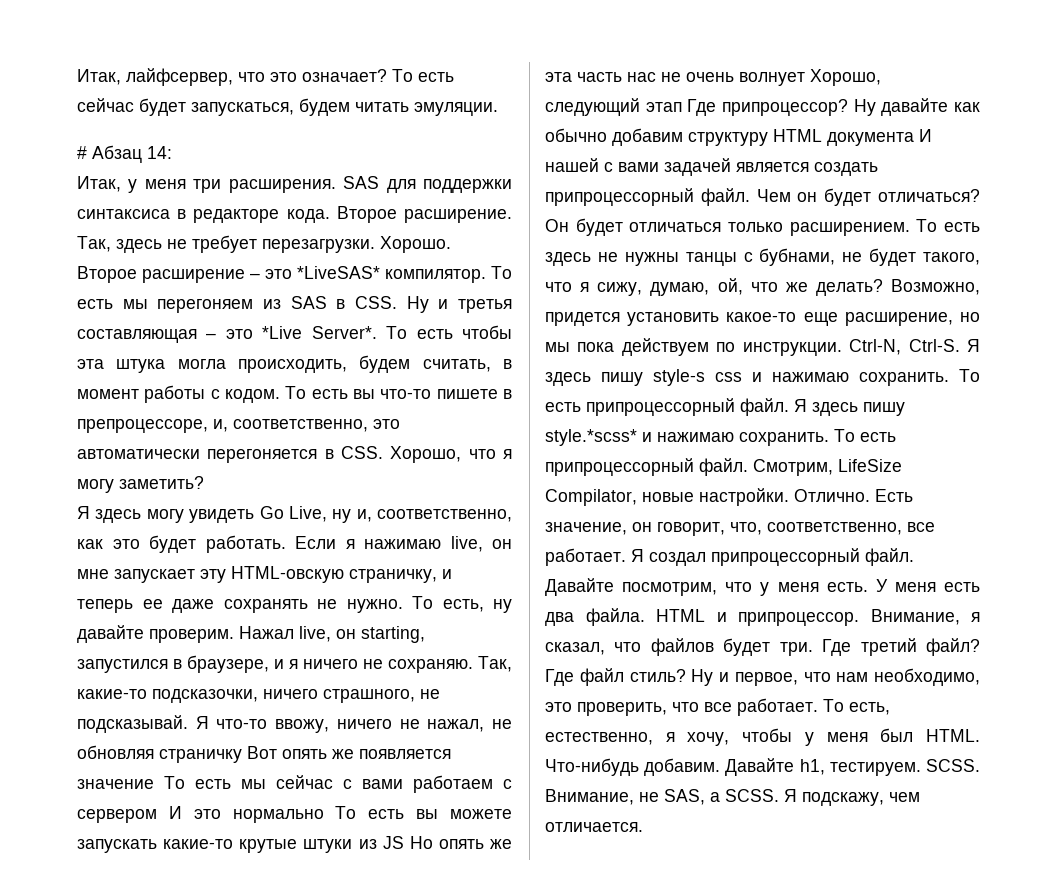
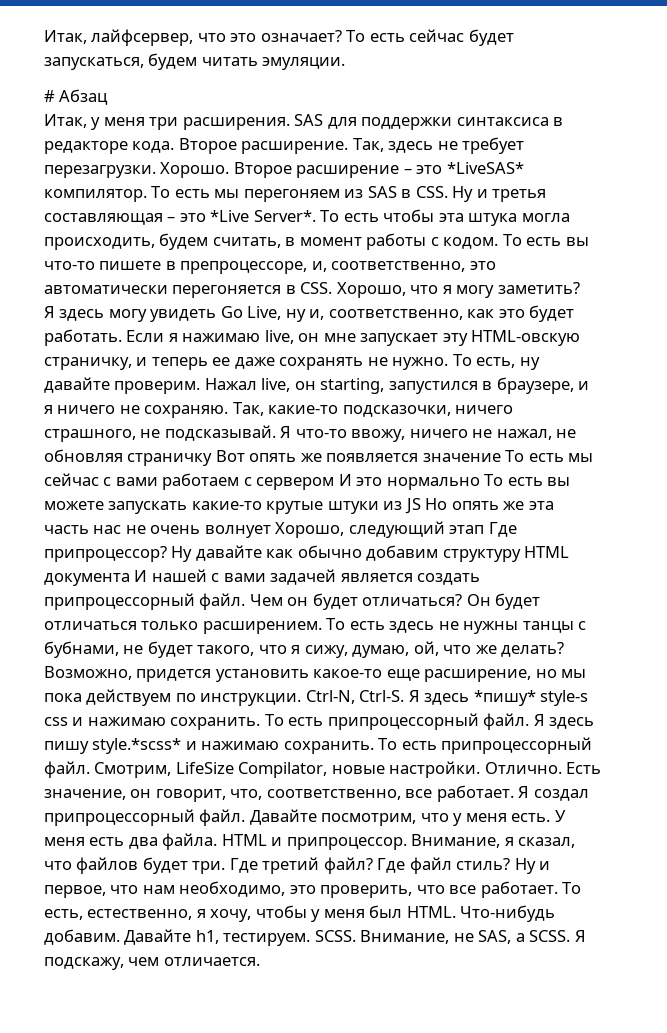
[147,146,172,159] 14: -> (109, 97) none
[601,372,643,386] пишу -> [473,690,536,706] *пишу*

